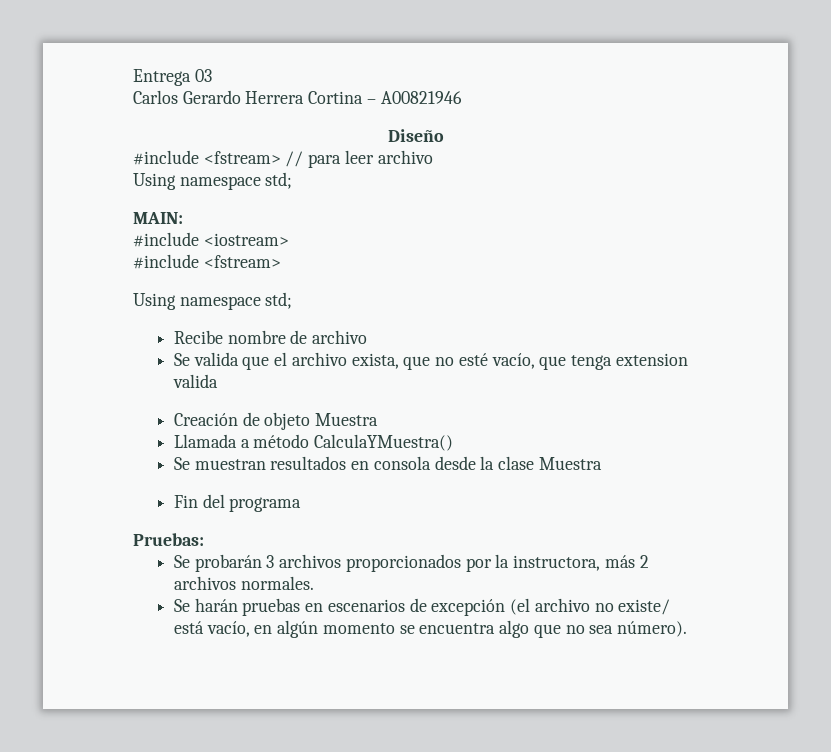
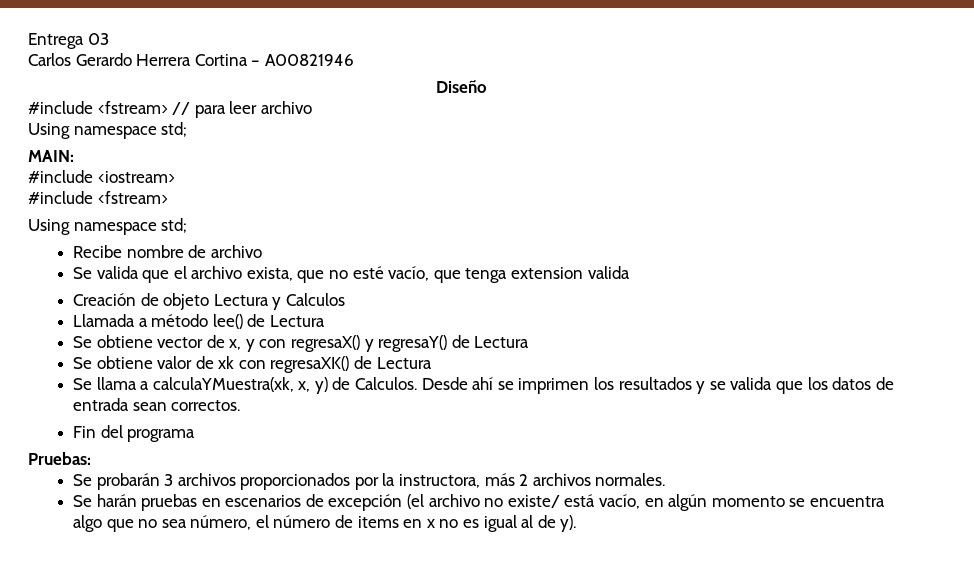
[315,413,379,426] Muestra -> [213,293,345,310] Lectura y Calculos
[314,434,454,451] [174,456,602,470] CalculaYMuestra() // Se muestran resultados en consola desde la clase Muestra -> [212,314,325,329] [72,335,530,352] [72,356,432,373] [72,377,894,394] [72,398,241,411] lee() de Lectura // Se obtiene vector de x, y con regresaX() y regresaY() de Lectura // Se obtiene valor de xk con regresaXK() de Lectura // Se llama a calculaYMuestra(xk, x, y) de Calculos. Desde ahí se imprimen los resultados y se valida que los datos de entrada sean correctos.
[616,621,687,637] número). -> [190,515,577,532] número, el número de items en x no es igual al de y).

